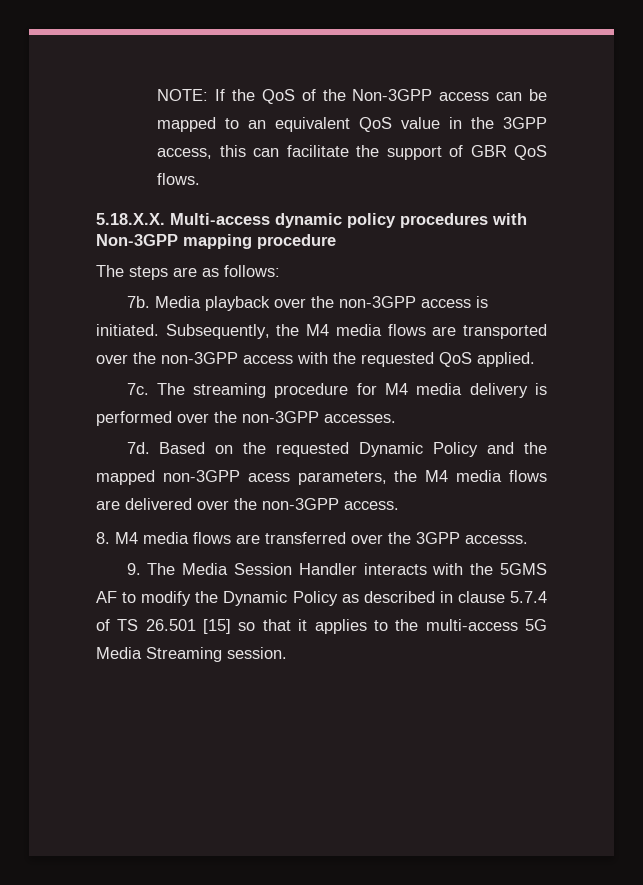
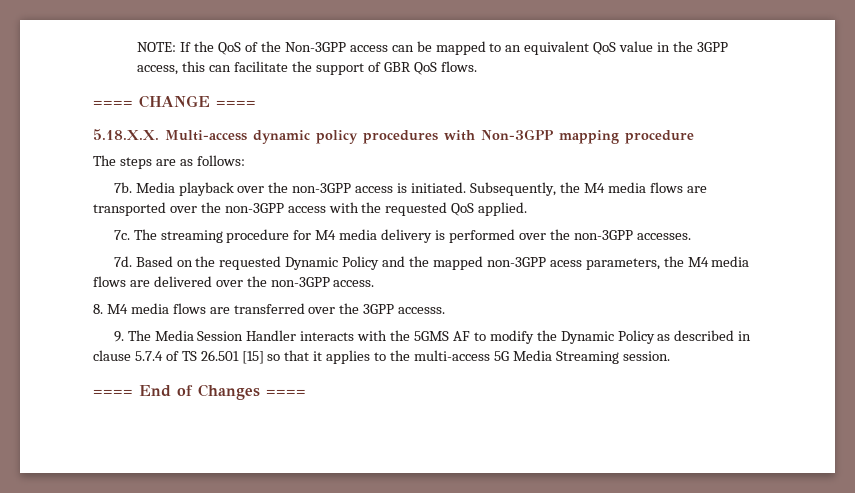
(201, 179) none -> [93,95,256,108] // ==== CHANGE ====
(287, 653) none -> [93,384,306,400] // ==== End of Changes ====

